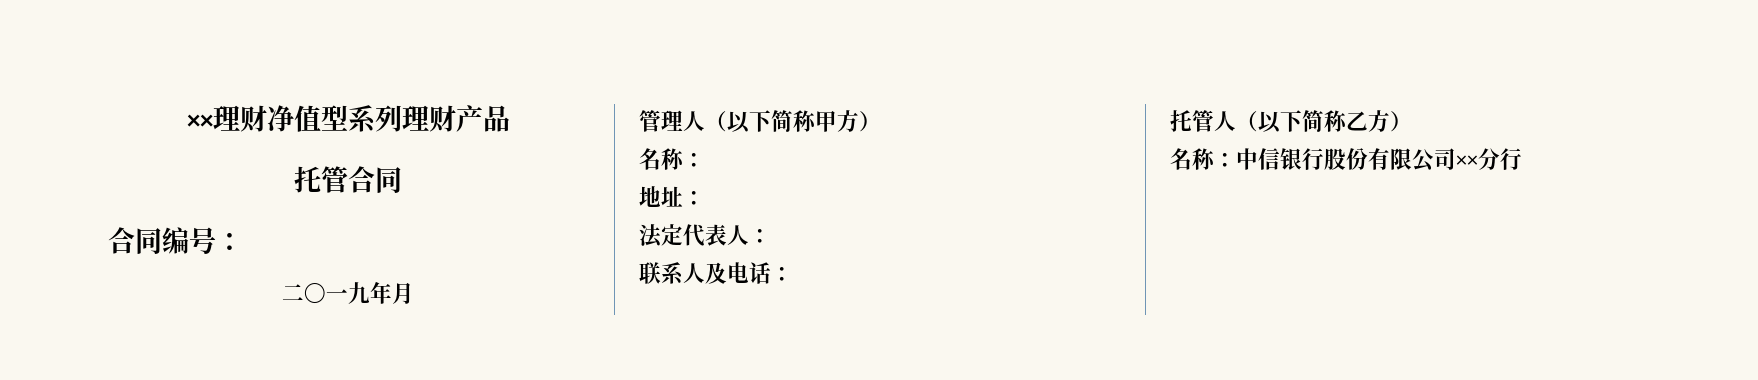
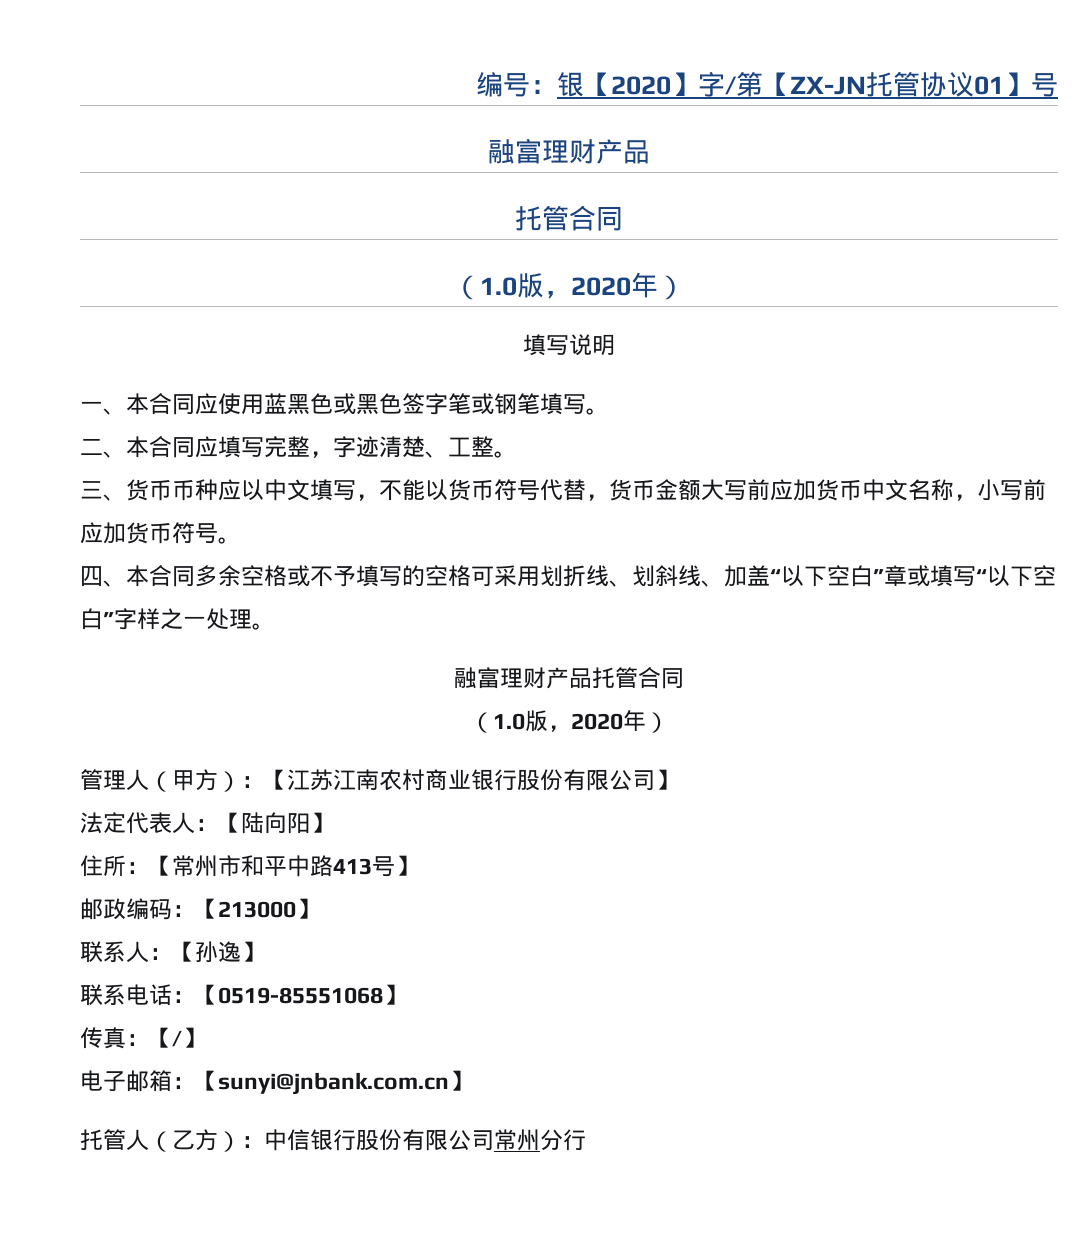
[186,105,510,133] [294,166,402,193] [108,227,243,254] [282,281,414,304] ××理财净值型系列理财产品 // 托管合同 // 合同编号： // 二〇一九年月 -> [476,71,1058,97] [488,138,650,164] [515,205,623,231] [453,272,685,300] [523,334,615,356] [80,393,609,415] [80,436,517,458] [80,479,1046,501] [80,522,241,544] [80,565,1056,587] [80,608,275,630] [454,667,684,689] [469,710,669,733] 编号：银【2020】字/第【ZX-JN托管协议01】号 // 融富理财产品 // 托管合同 // （1.0版，2020年） // 填写说明 // 一、本合同应使用蓝黑色或黑色签字笔或钢笔填写。 // 二、本合同应填写完整，字迹清楚、工整。 // 三、货币币种应以中文填写，不能以货币符号代替，货币金额大写前应加货币中文名称，小写前应加货币符号。 // 四、本合同多余空格或不予填写的空格可采用划折线、划斜线、加盖“以下空白”章或填写“以下空白”字样之一处理。 // 融富理财产品托管合同 // （1.0版，2020年）
[727,110,817,133] 以下简称 -> (172, 781) none
[639,148,705,170] [639,186,705,207] [639,224,771,248] [639,262,793,285] // 名称： // 地址： // 法定代表人： // 联系人及电话： -> [241,769,678,791] [80,812,333,834] [80,855,418,877] [80,898,319,920] [80,941,264,963] [80,984,406,1006] [80,1027,205,1049] [80,1070,472,1095] ：【江苏江南农村商业银行股份有限公司】 // 法定代表人：【陆向阳】 // 住所：【常州市和平中路413号】 // 邮政编码：【213000】 // 联系人：【孙逸】 // 联系电话：【0519-85551068】 // 传真：【/】 // 电子邮箱：【sunyi@jnbank.com.cn】
[1258,110,1348,133] 以下简称 -> (172, 1141) none
[1170,148,1216,170] // 名称 -> (241, 1141) none
[1456,155,1478,167] ×× -> [494,1129,540,1151] 常州

